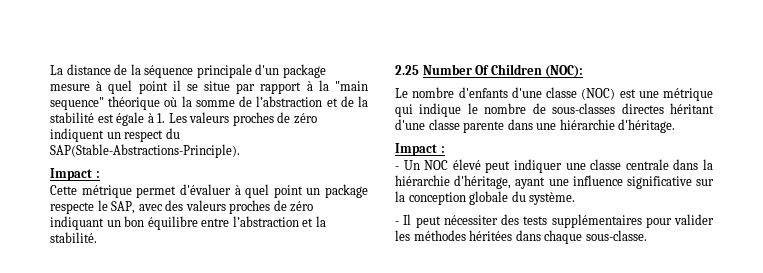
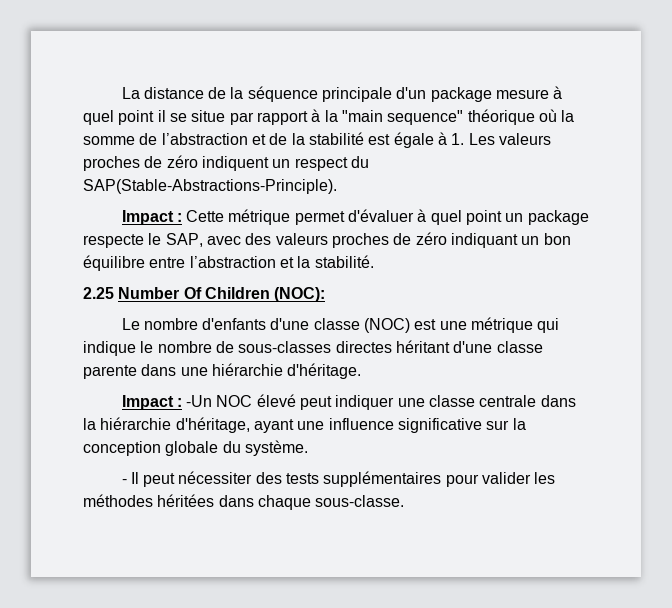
(100, 174) // -> (182, 217) none
[395,160,420,170] // - Un -> [186,395,213,407] -Un

